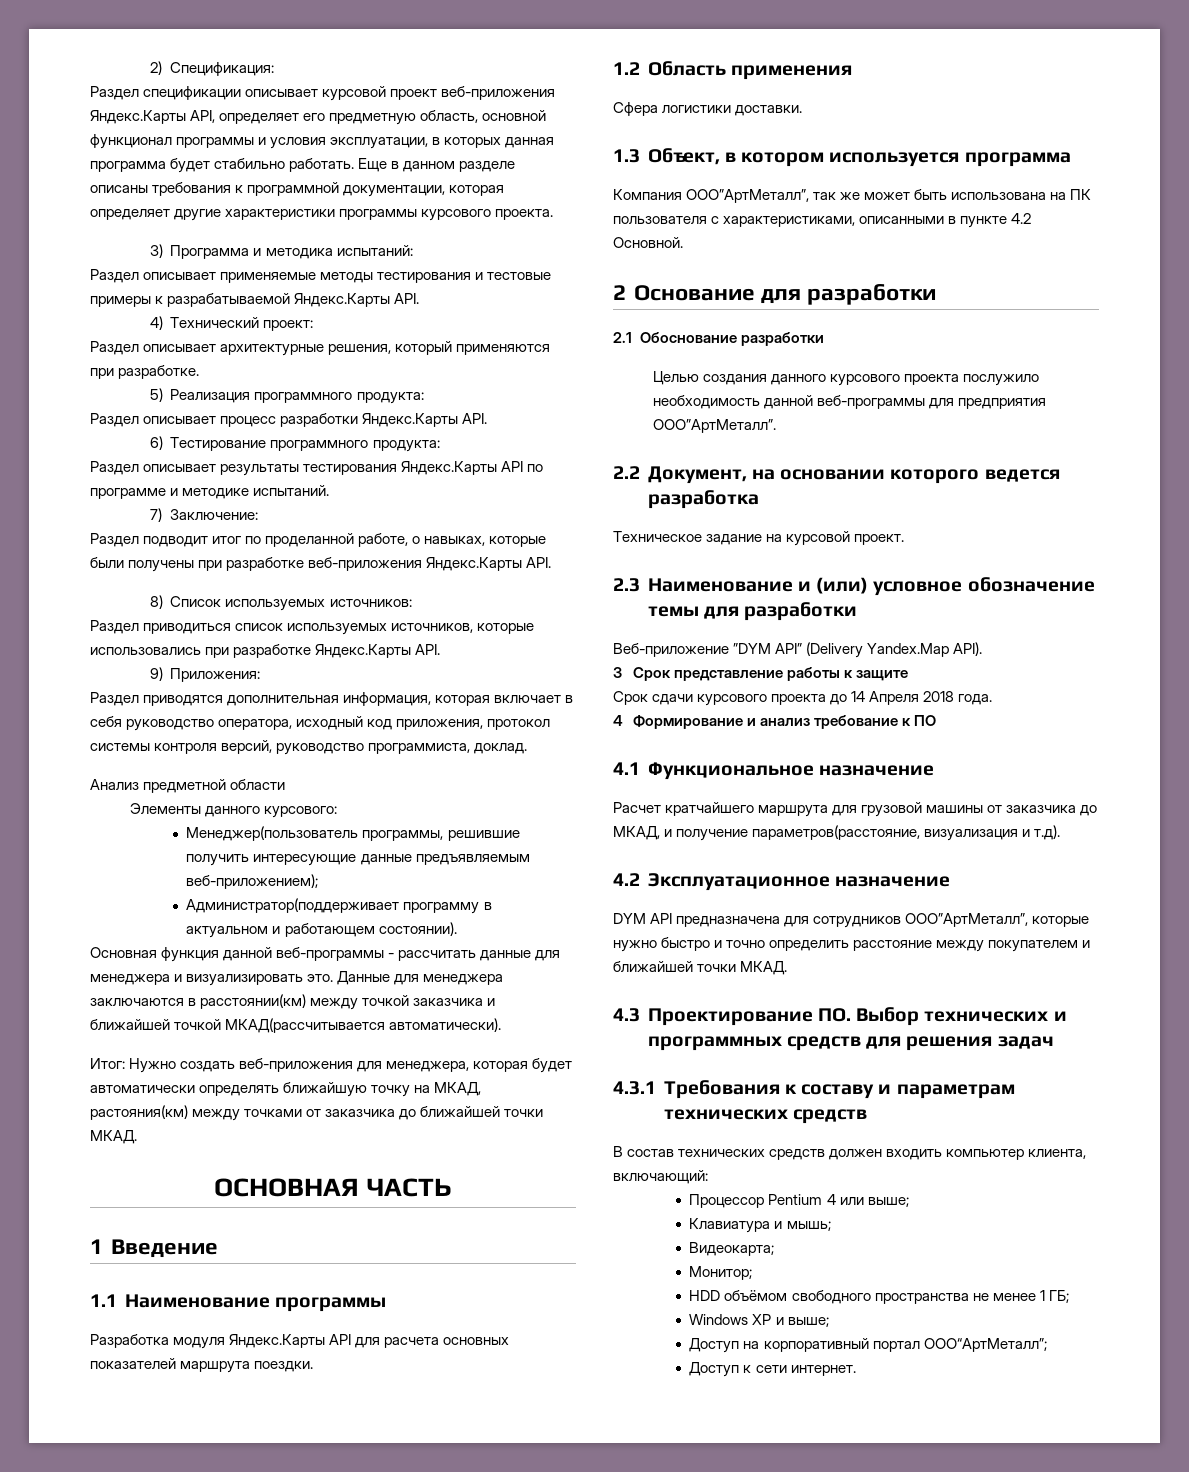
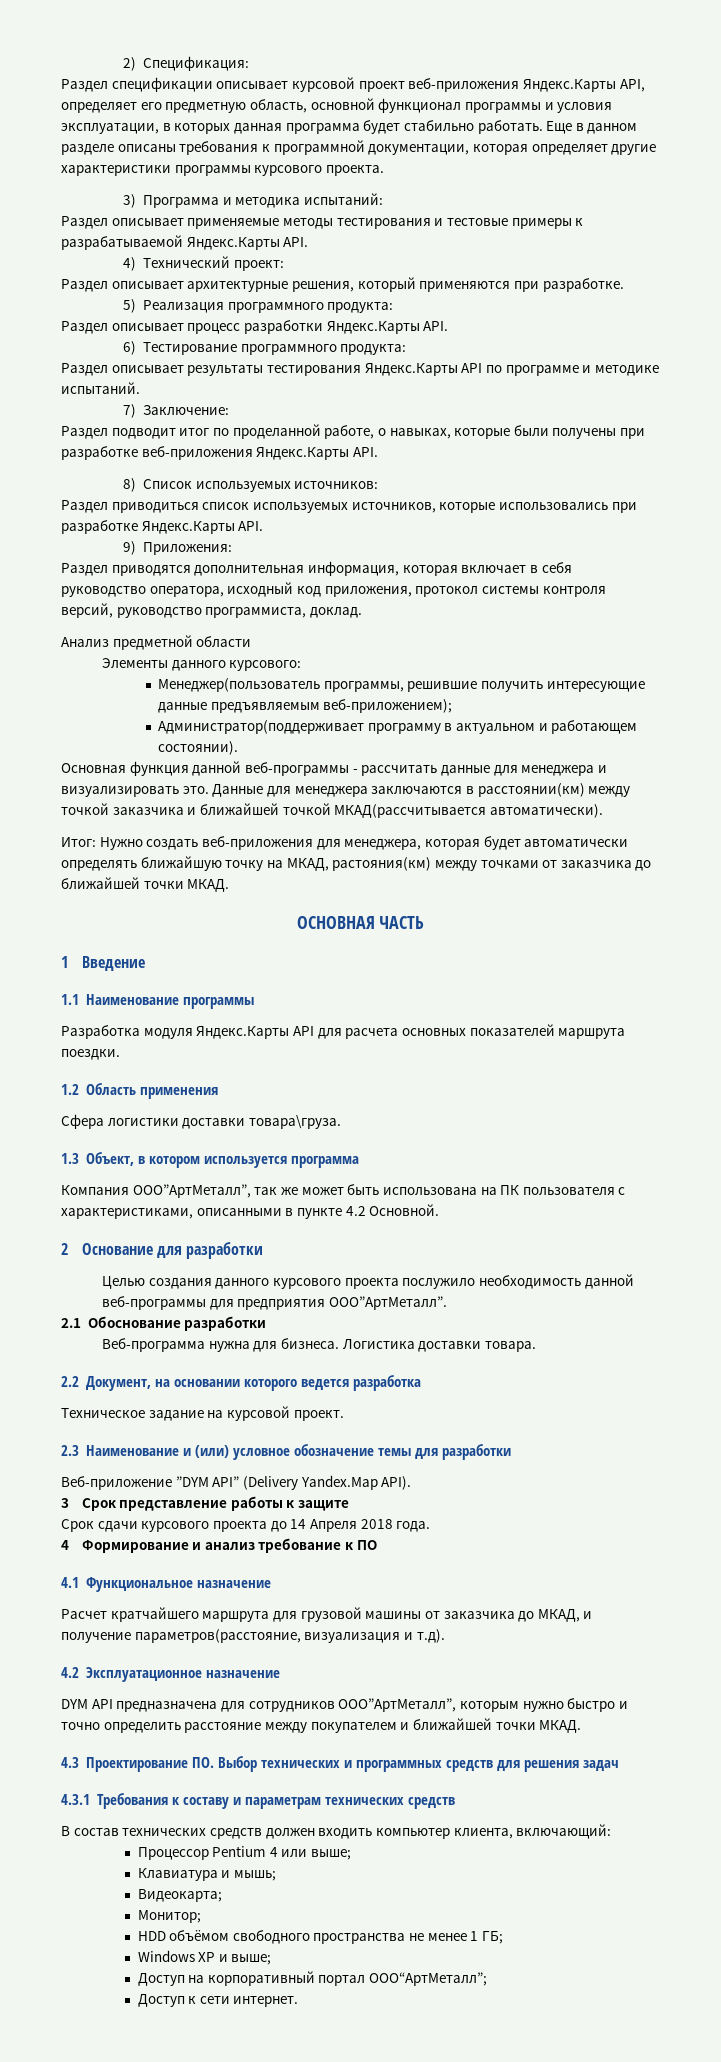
[735,105,803,116] доставки. -> [182,1115,341,1129] доставки товара\груза.
[613,332,824,346] // 2.1 Обоснование разработки -> (264, 1250) none
(776, 426) none -> [61,1316,267,1331] [102,1338,536,1352] // 2.1 Обоснование разработки // Веб-программа нужна для бизнеса. Логистика доставки товара.
[1032,916,1090,927] которые -> [459,1701,519,1712] которым

